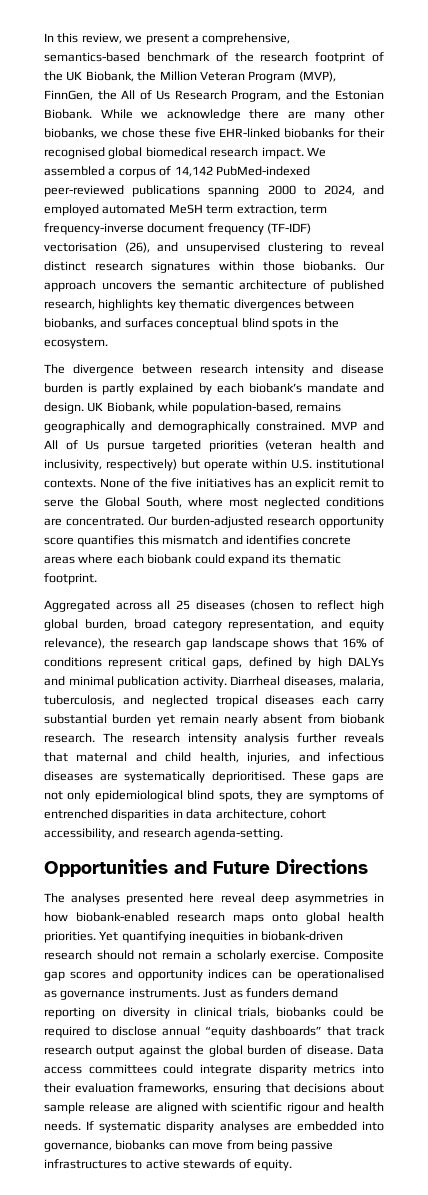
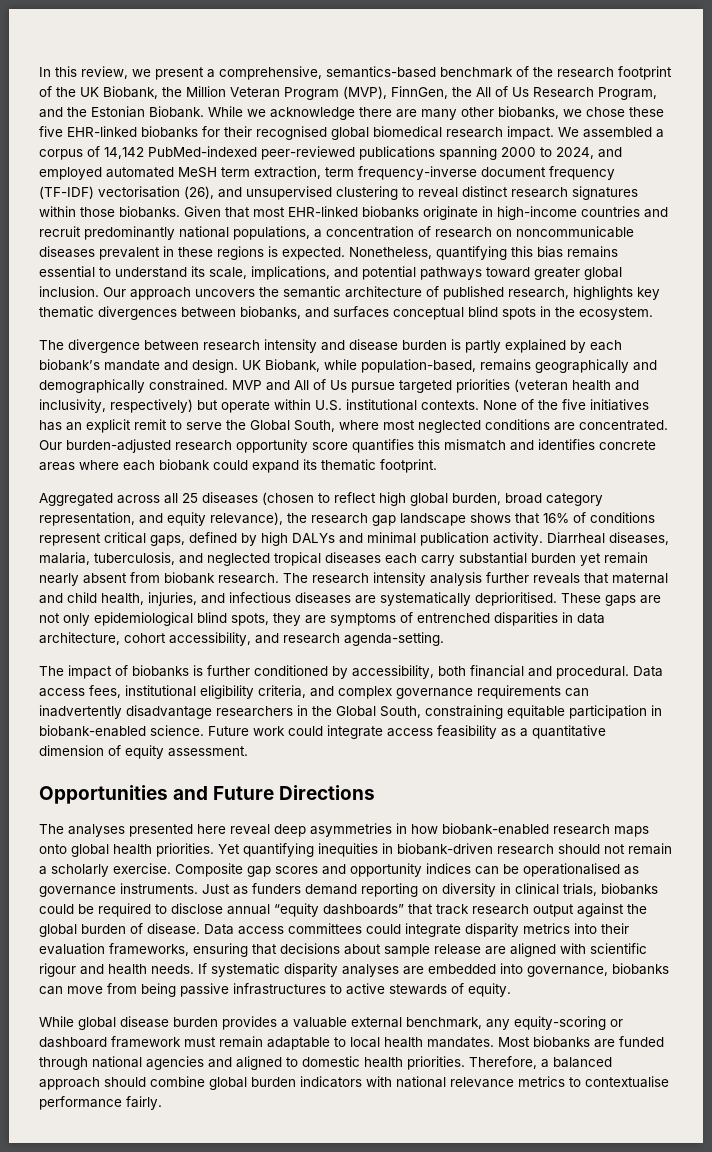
(357, 266) none -> [184,206,668,220] [39,226,634,240] [39,246,618,260] [39,266,622,280] [39,286,99,297] Given that most EHR-linked biobanks originate in high-income countries and recruit predominantly national populations, a concentration of research on noncommunicable diseases prevalent in these regions is expected. Nonetheless, quantifying this bias remains essential to understand its scale, implications, and potential pathways toward greater global inclusion.
(284, 834) none -> [39,665,663,679] [39,685,589,699] [39,705,662,719] [39,725,606,739] [39,745,248,759] // The impact of biobanks is further conditioned by accessibility, both financial and procedural. Data access fees, institutional eligibility criteria, and complex governance requirements can inadvertently disadvantage researchers in the Global South, constraining equitable participation in biobank-enabled science. Future work could integrate access feasibility as a quantitative dimension of equity assessment.
(292, 1165) none -> [39,1016,623,1030] [39,1036,664,1050] [39,1056,612,1070] [39,1076,669,1090] [39,1096,162,1110] // While global disease burden provides a valuable external benchmark, any equity-scoring or dashboard framework must remain adaptable to local health mandates. Most biobanks are funded through national agencies and aligned to domestic health priorities. Therefore, a balanced approach should combine global burden indicators with national relevance metrics to contextualise performance fairly.

